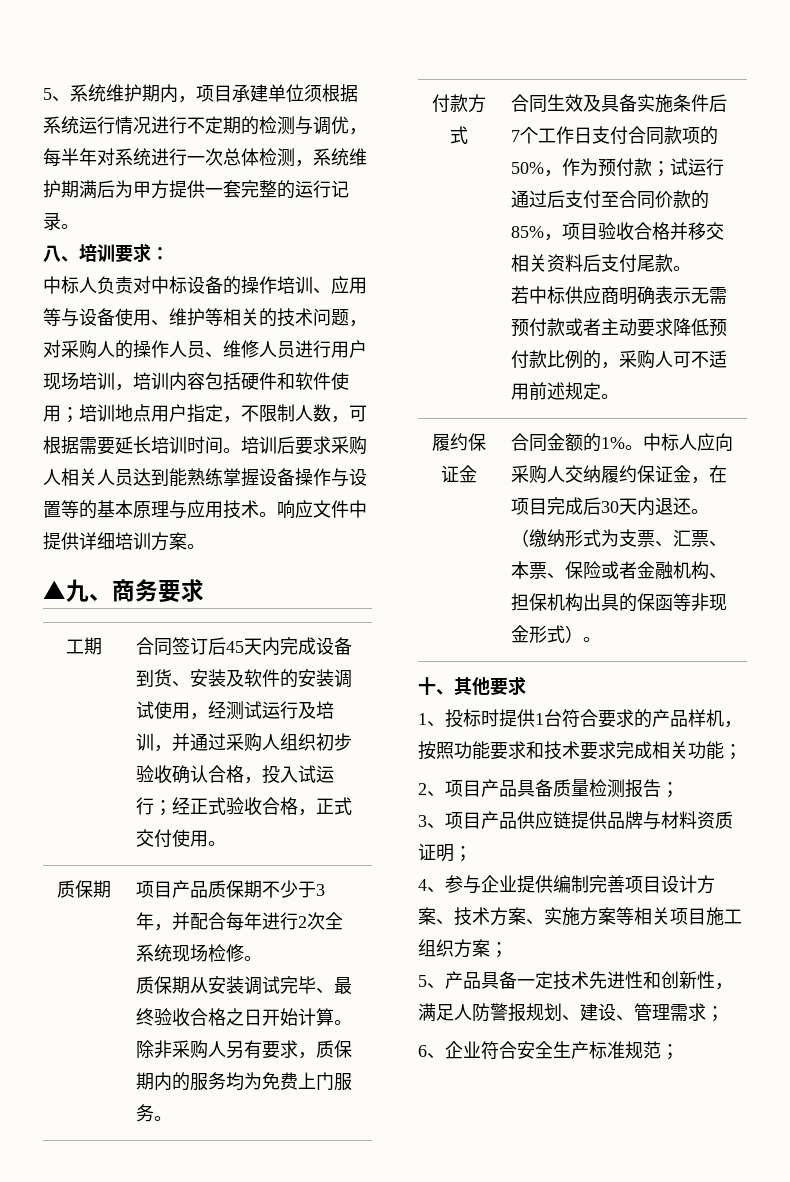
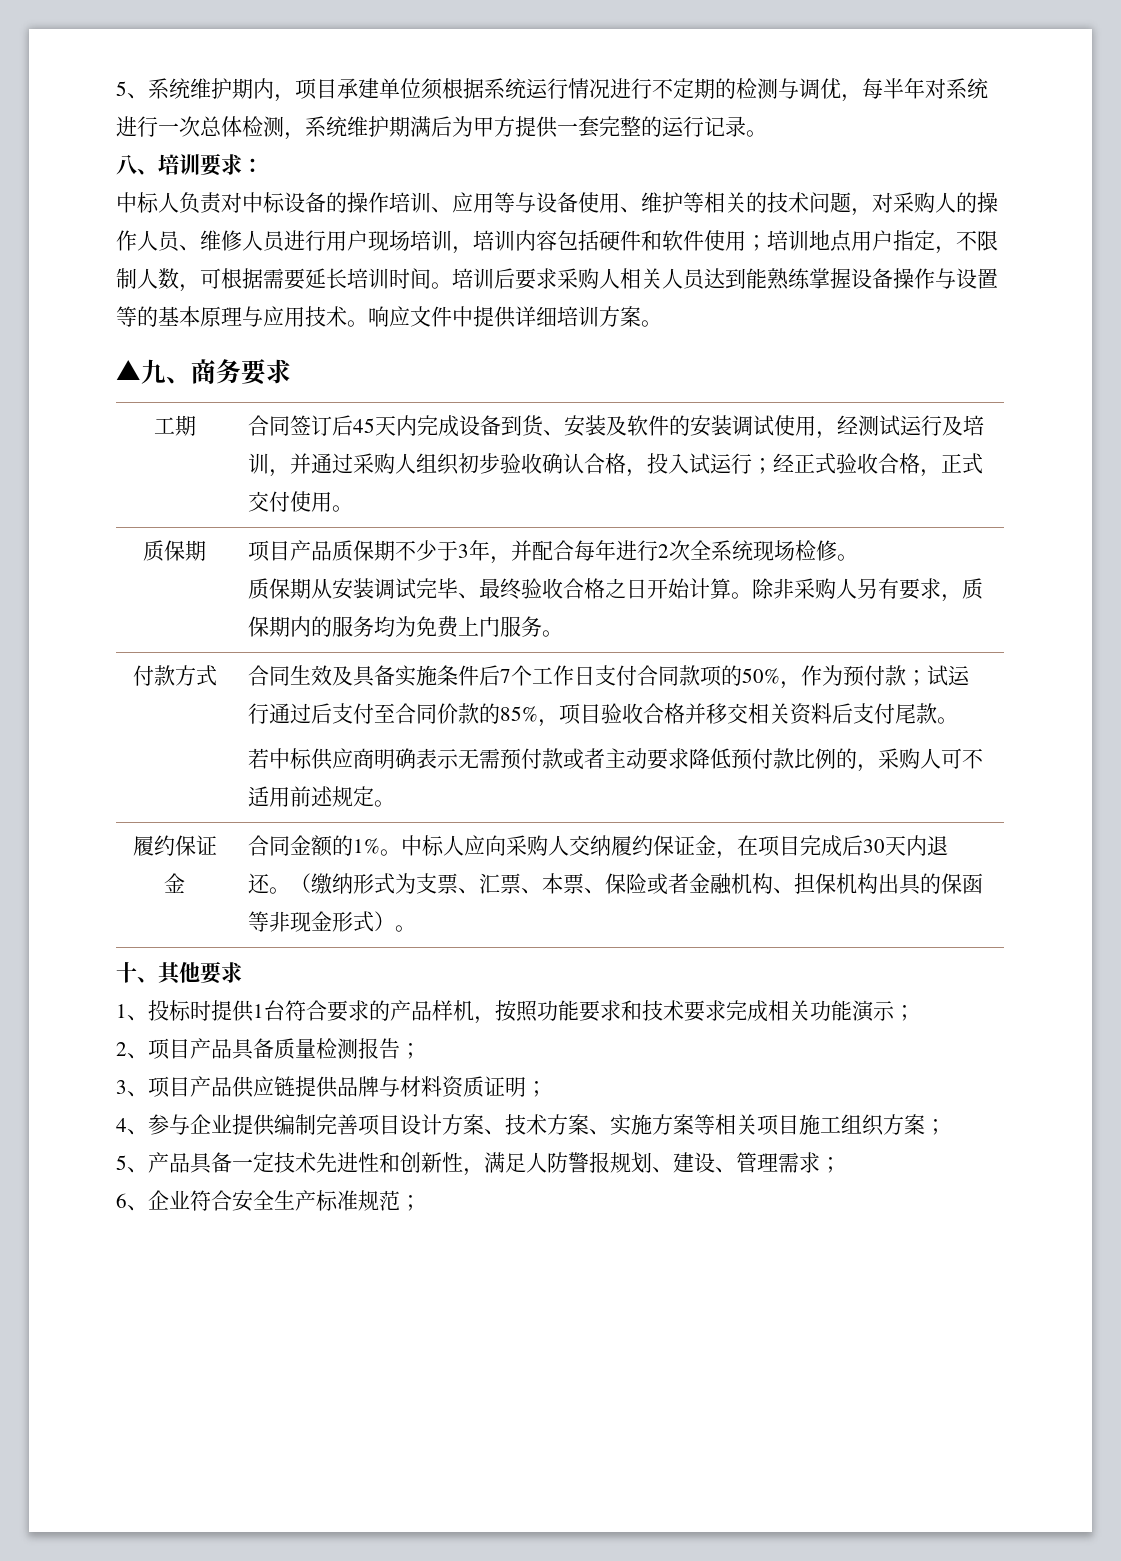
(724, 750) none -> [852,1000,895,1022] 演示

